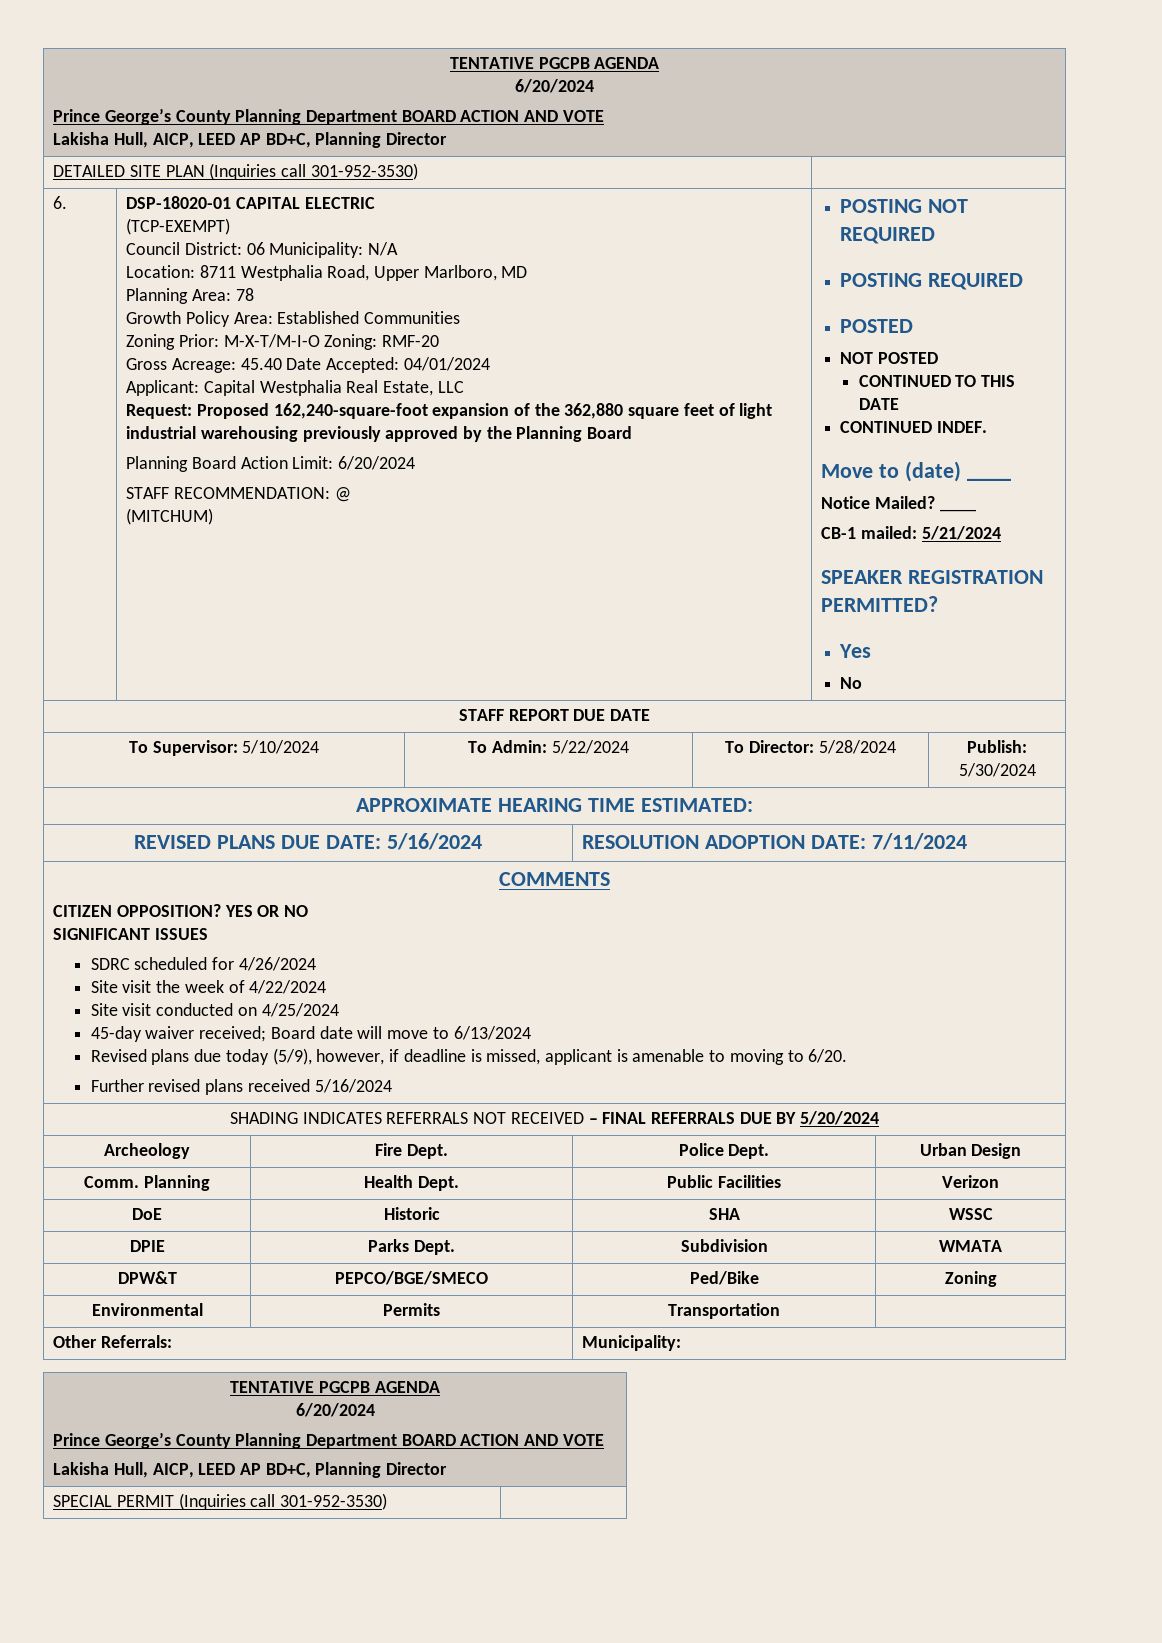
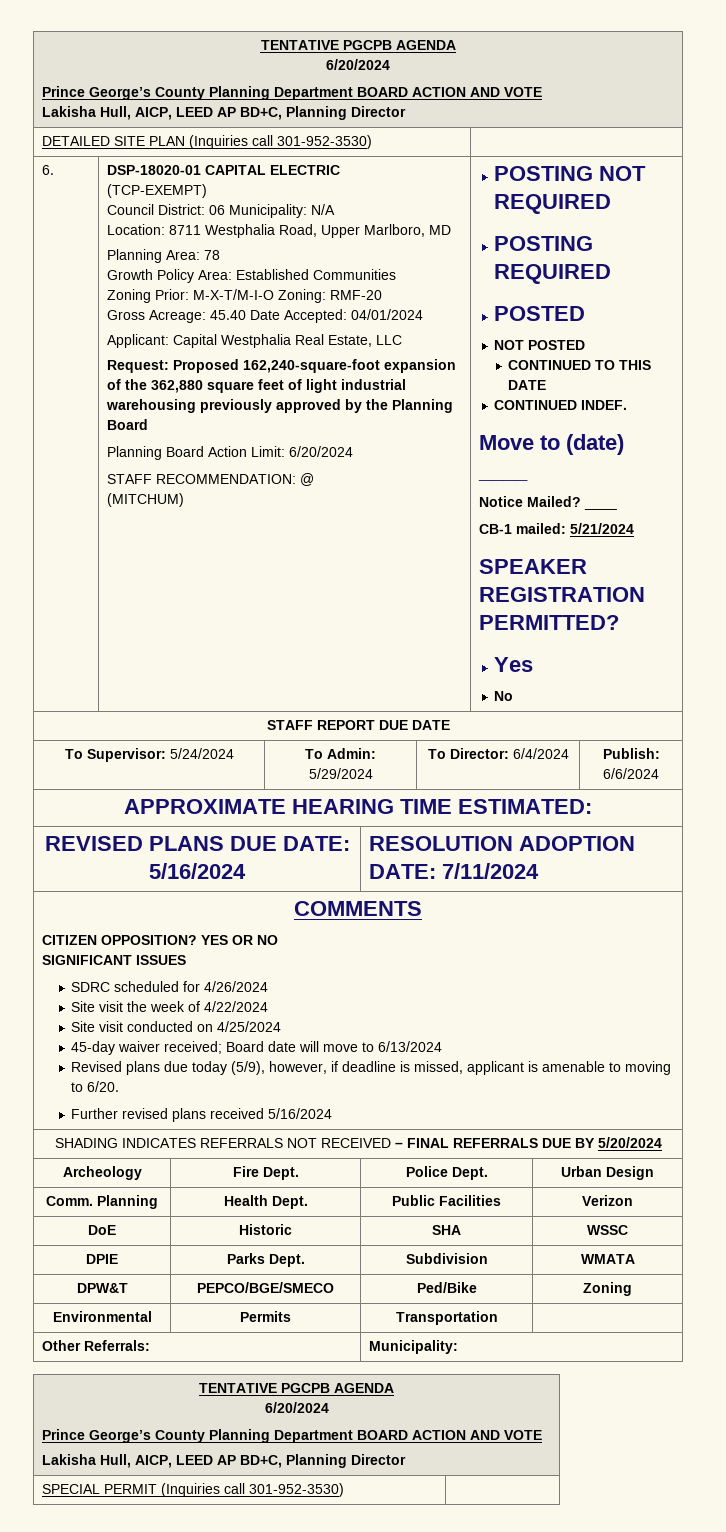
[242,740,320,754] 5/10/2024 -> [169,748,234,759] 5/24/2024
[551,740,629,754] 5/22/2024 -> [308,768,373,779] 5/29/2024
[818,740,896,754] 5/28/2024 -> [512,748,569,759] 6/4/2024
[958,763,1036,777] 5/30/2024 -> [603,768,659,779] 6/6/2024

